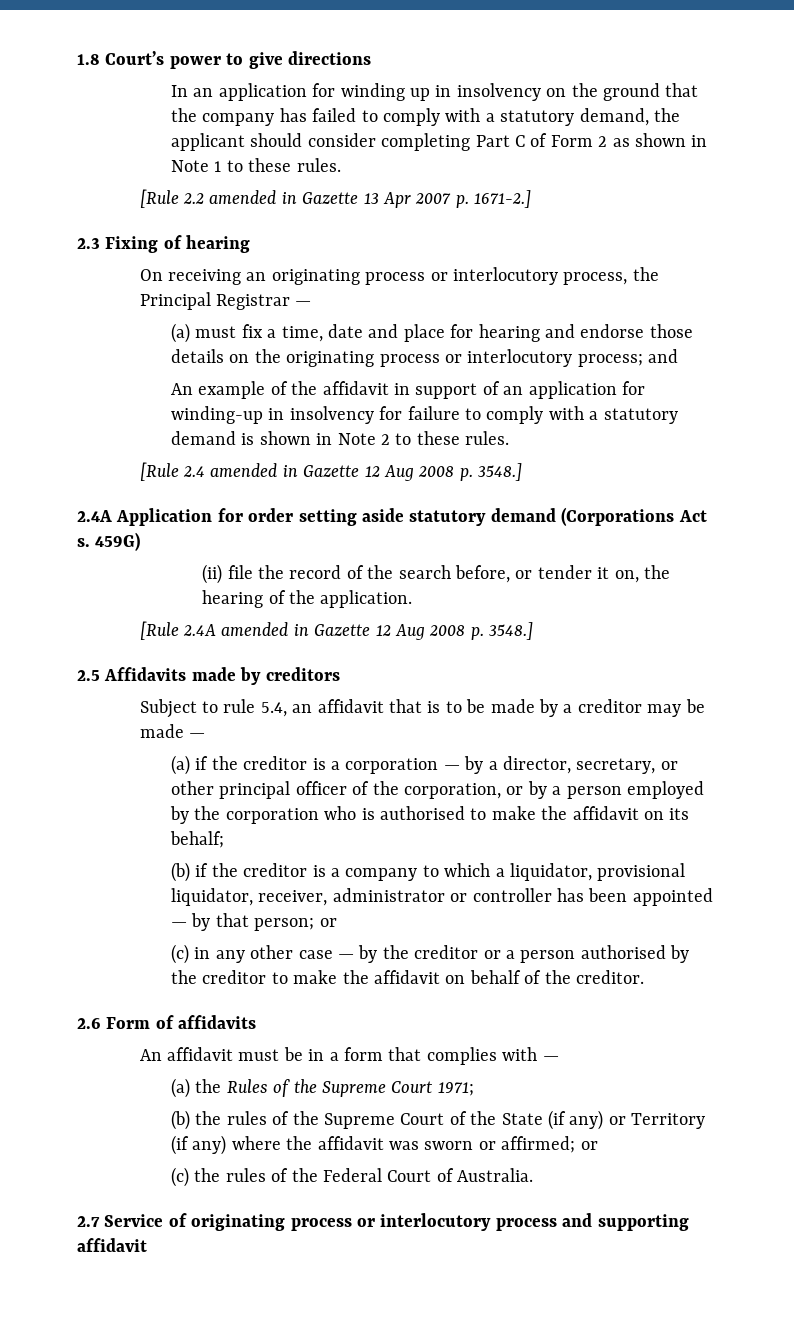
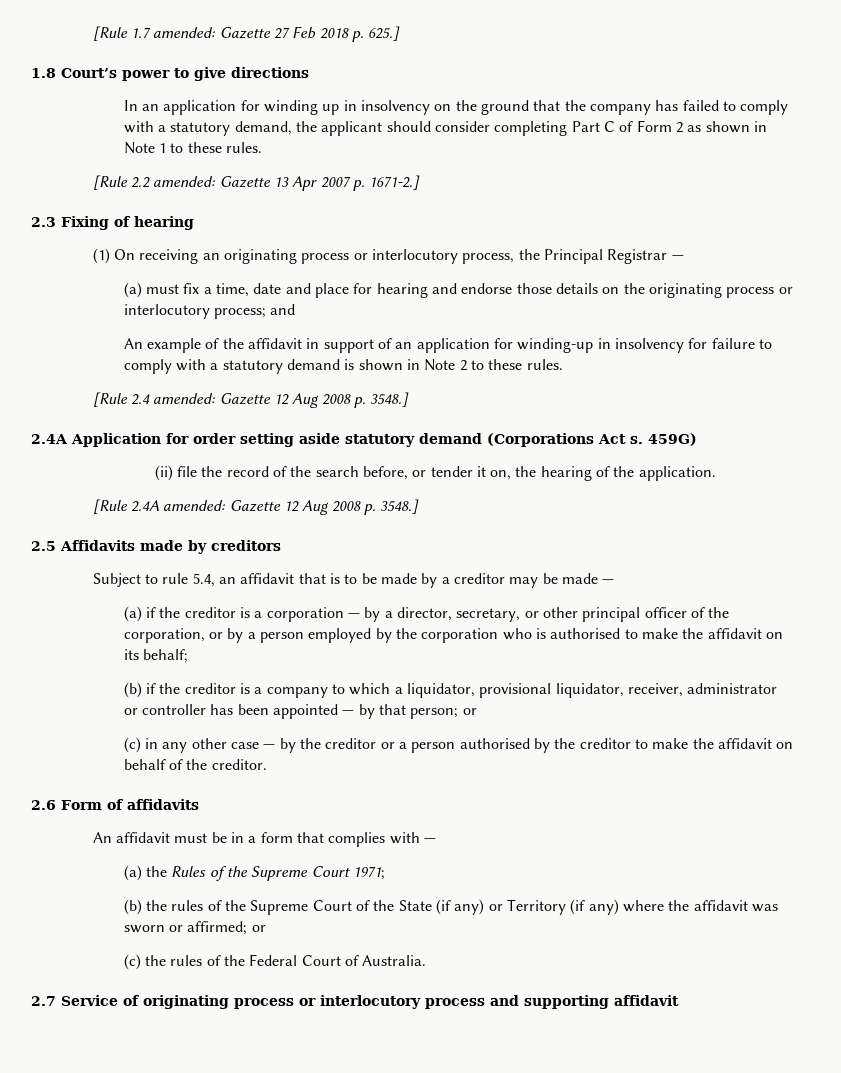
(77, 59) none -> [92,26,401,42] [Rule 1.7 amended: Gazette 27 Feb 2018 p. 625.] //
[209,190,297,204] amended in -> [153,176,216,187] amended:
(251, 244) none -> [92,248,110,264] (1)
[210,463,298,477] amended in -> [153,393,216,404] amended:
[221,622,309,636] amended in -> [163,500,226,511] amended:

